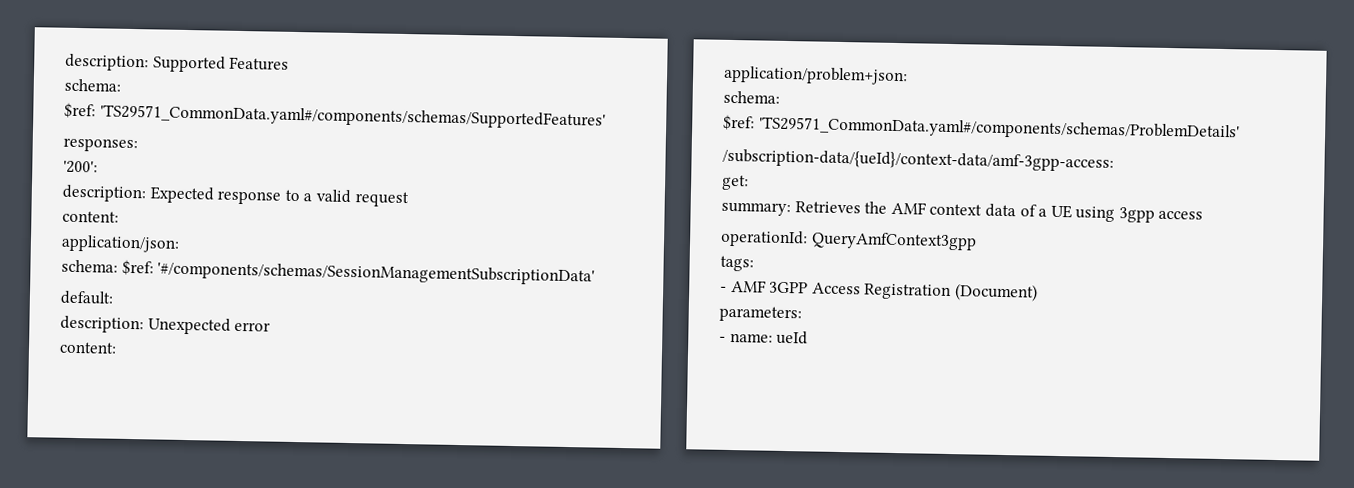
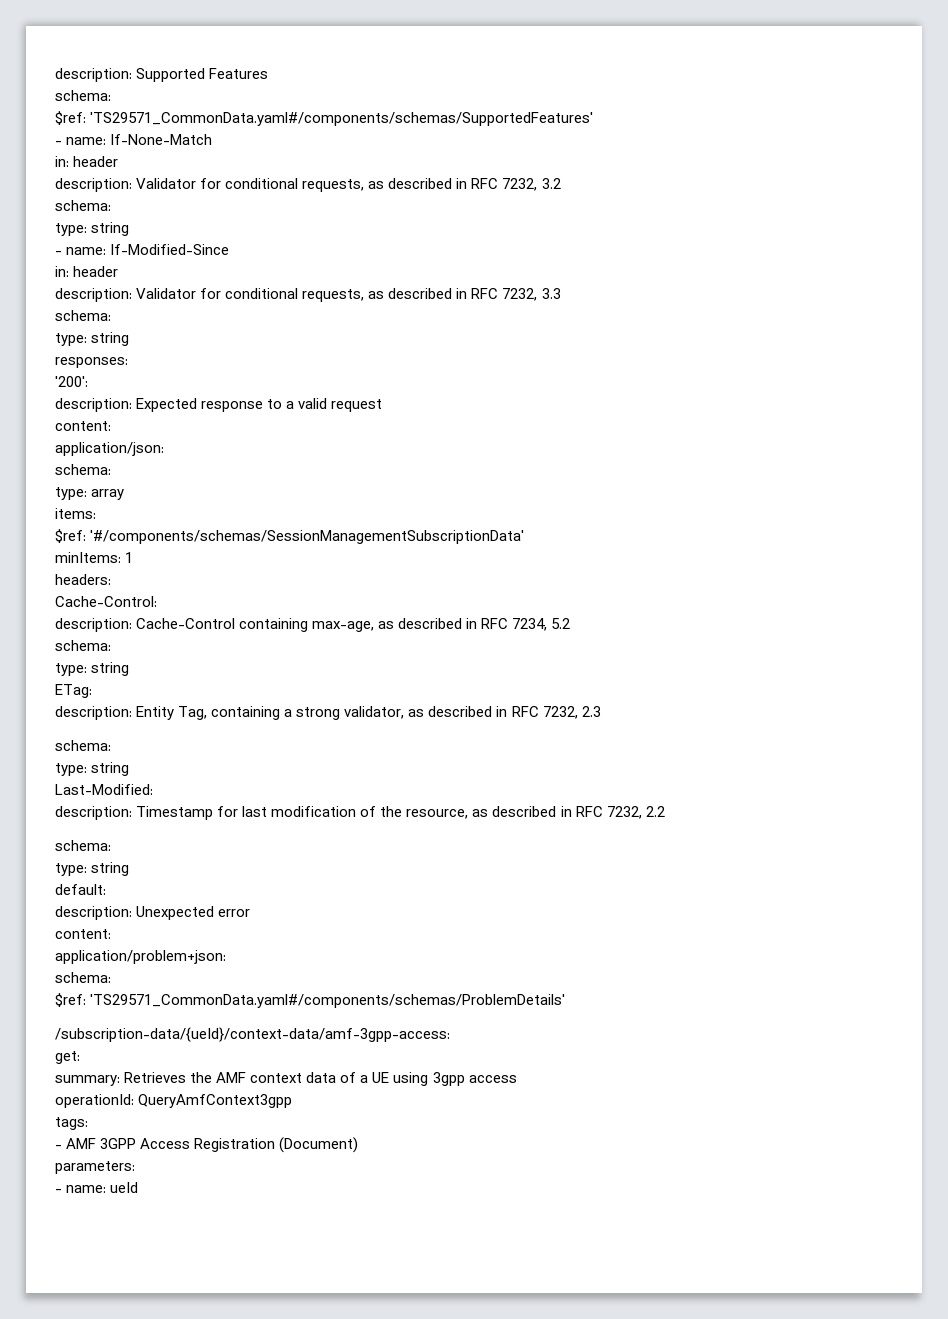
(606, 117) none -> [55,134,213,145] [55,156,119,167] [55,178,561,192] [55,200,111,211] [55,222,130,236] [55,244,230,255] [55,266,119,277] [55,288,561,302] [55,310,111,321] [55,332,130,346] // - name: If-None-Match // in: header // description: Validator for conditional requests, as described in RFC 7232, 3.2 // schema: // type: string // - name: If-Modified-Since // in: header // description: Validator for conditional requests, as described in RFC 7232, 3.3 // schema: // type: string
(118, 266) none -> [55,487,125,500] [55,508,96,519] // type: array // items: //
(596, 273) none -> [55,552,134,563] [55,574,111,585] [55,596,157,607] [55,618,571,632] [55,640,111,651] [55,662,130,676] [55,684,92,698] [55,706,601,720] [55,740,111,751] [55,762,130,776] [55,784,153,795] [55,806,665,820] [55,840,111,851] [55,862,130,876] // minItems: 1 // headers: // Cache-Control: // description: Cache-Control containing max-age, as described in RFC 7234, 5.2 // schema: // type: string // ETag: // description: Entity Tag, containing a strong validator, as described in RFC 7232, 2.3 // schema: // type: string // Last-Modified: // description: Timestamp for last modification of the resource, as described in RFC 7232, 2.2 // schema: // type: string

